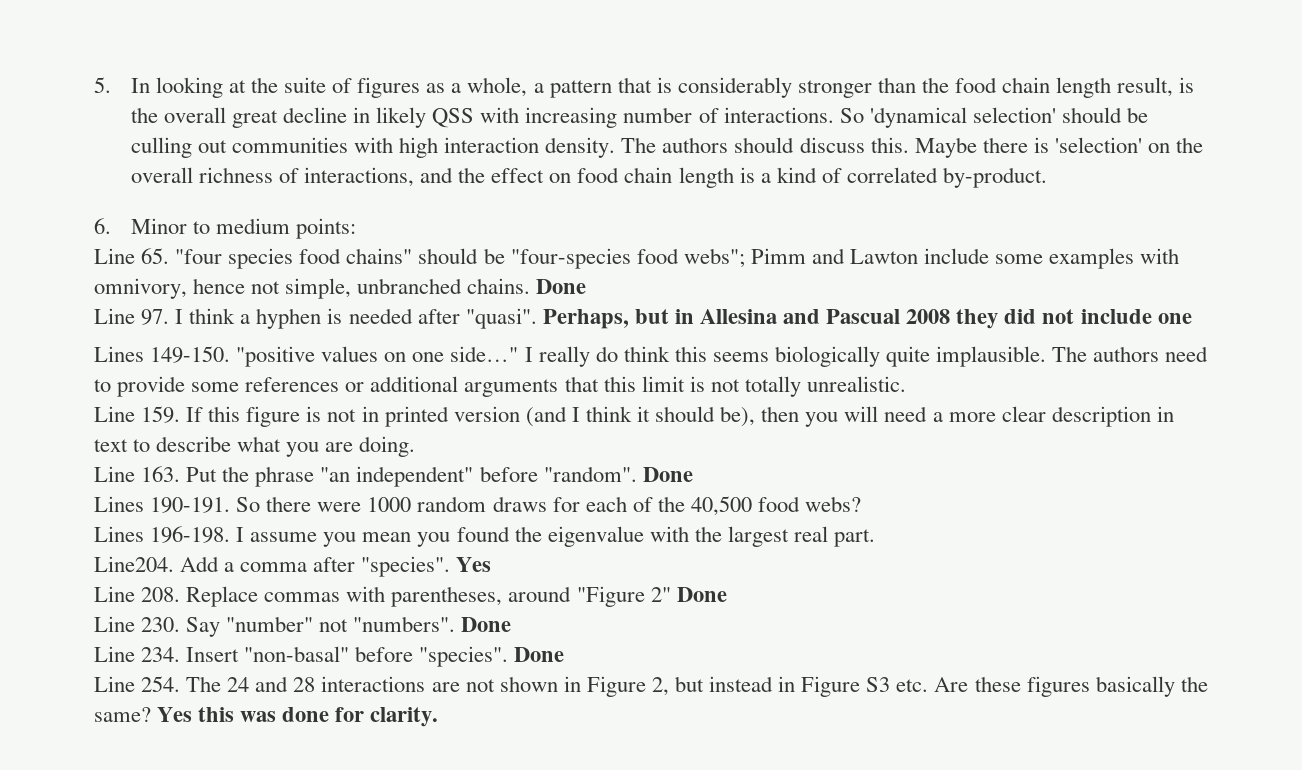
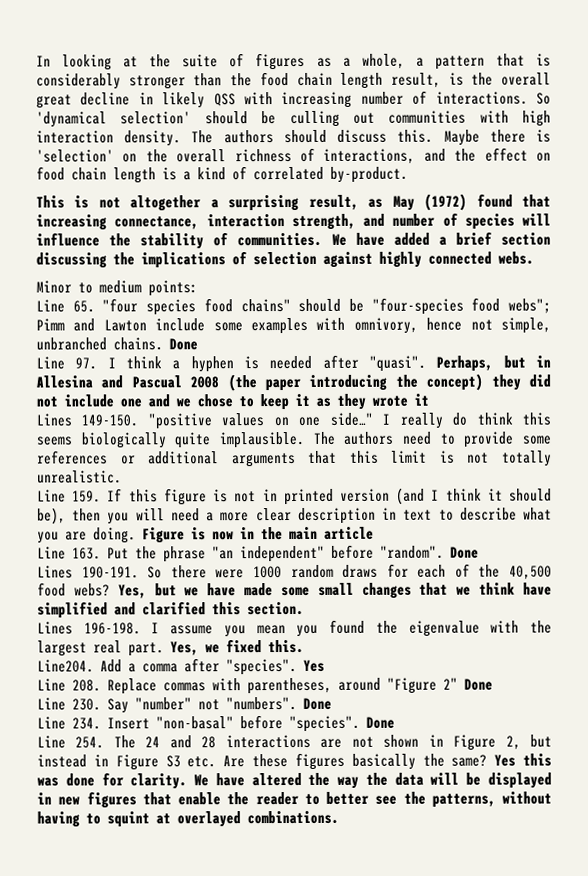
[94,77,111,93] 5. -> (36, 61) none
[94,218,111,234] 6. -> [36,193,551,212] [36,212,551,231] [36,231,552,250] [36,251,534,269] This is not altogether a surprising result, as May (1972) found that increasing connectance, interaction strength, and number of species will influence the stability of communities. We have added a brief section discussing the implications of selection against highly connected webs. //
(951, 316) none -> [227,373,484,392] (the paper introducing the concept)
(1192, 318) none -> [148,393,429,411] and we chose to keep it as they wrote it
(416, 446) none -> [142,526,374,544] Figure is now in the main article
(862, 504) none -> [117,582,553,599] [37,601,304,619] Yes, but we have made some small changes that we think have simplified and clarified this section.
(876, 538) none -> [170,639,304,656] Yes, we fixed this.
(439, 717) none -> [194,772,552,789] [37,791,552,809] [37,810,339,828] We have altered the way the data will be displayed in new figures that enable the reader to better see the patterns, without having to squint at overlayed combinations.

